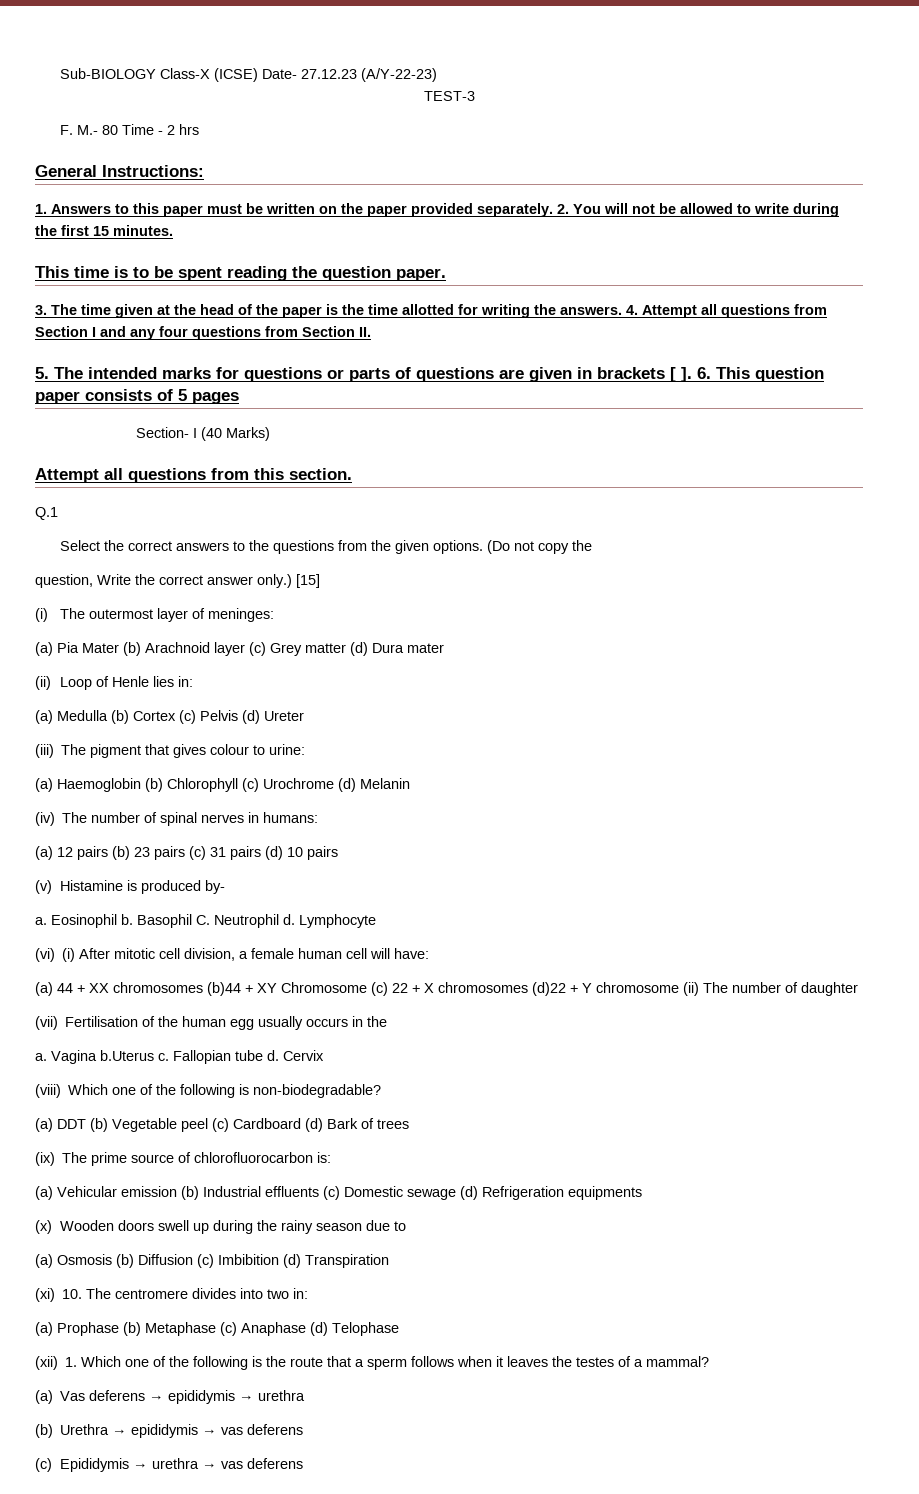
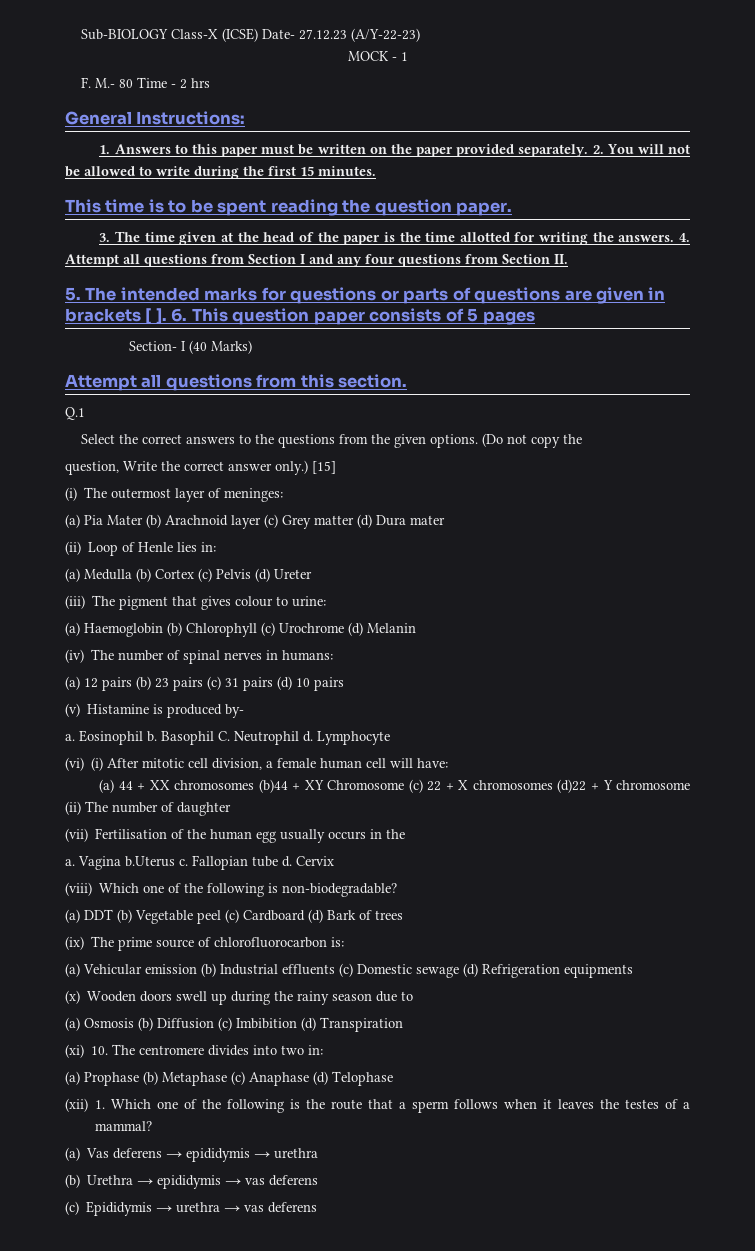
[423,91,475,101] TEST-3 -> [347,51,408,61] MOCK - 1

